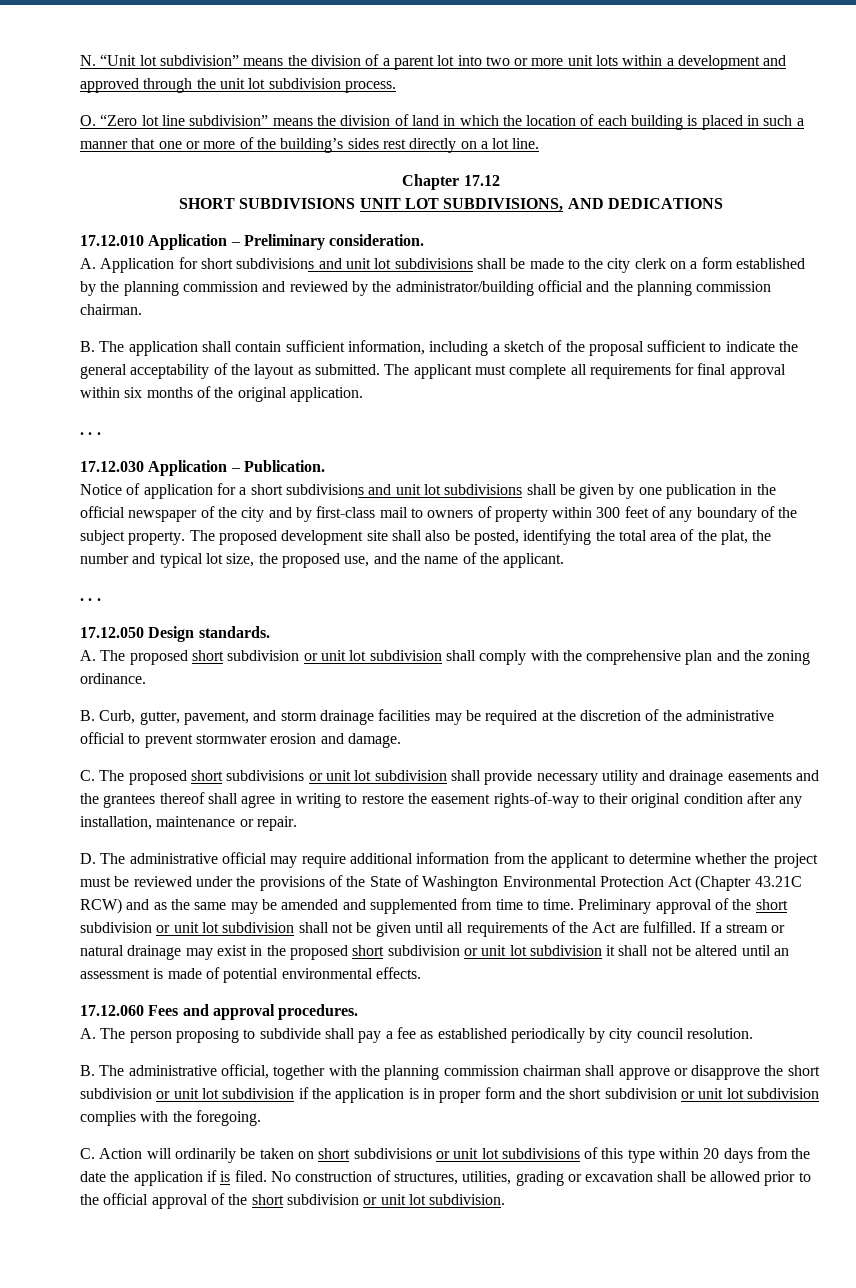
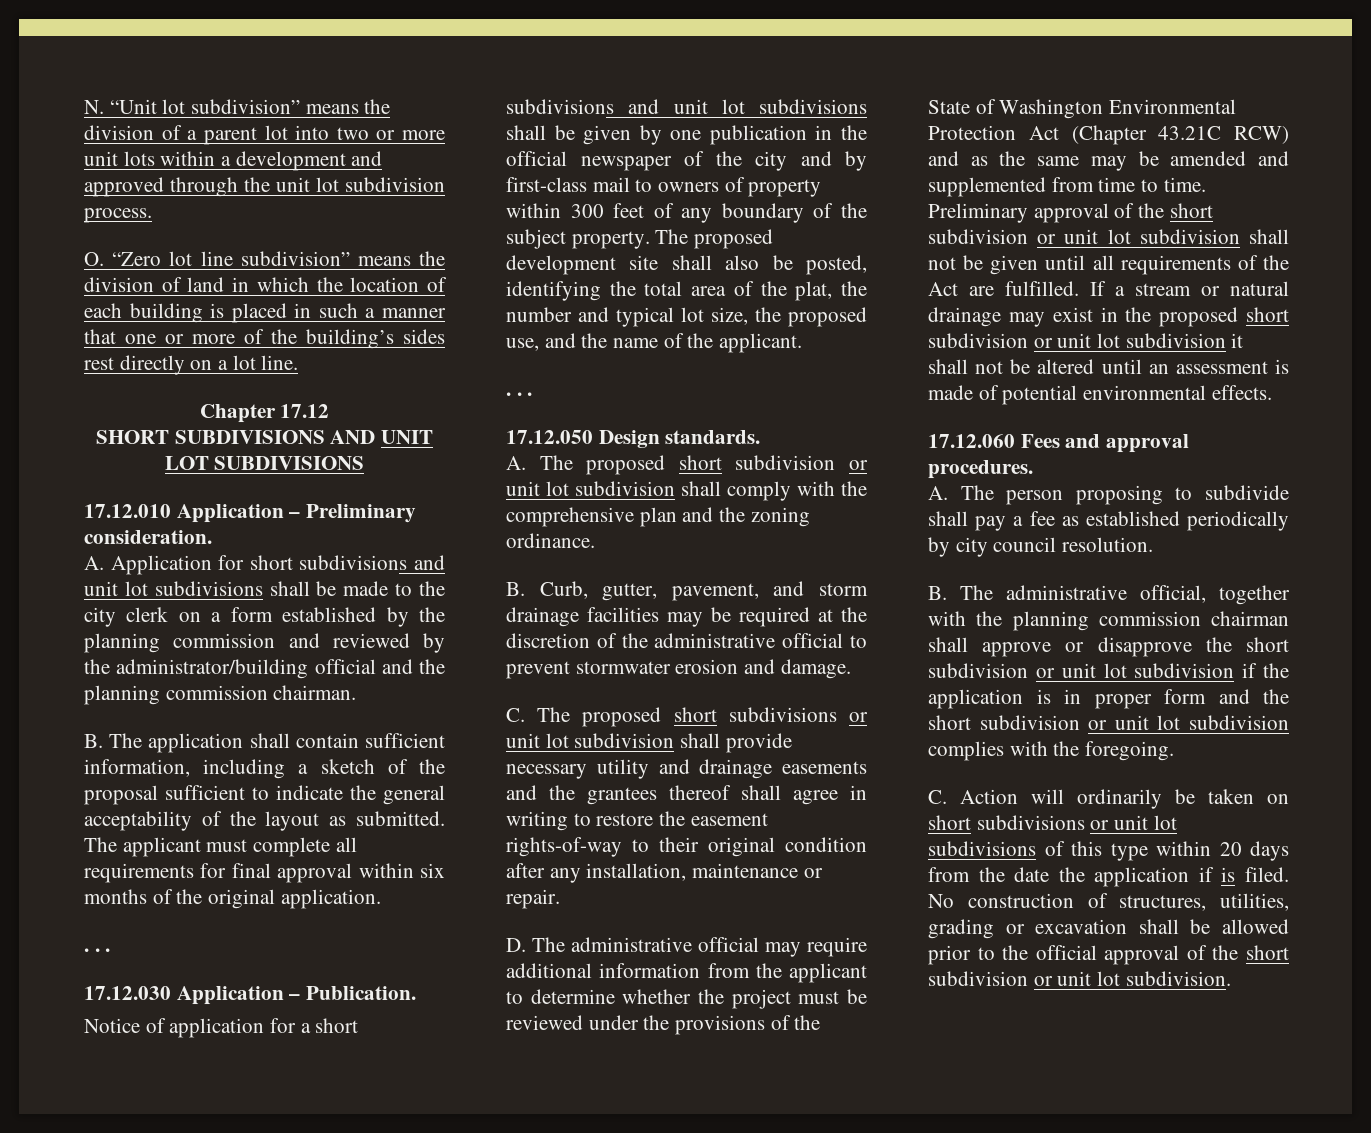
(356, 203) none -> [330,430,376,444] AND
[443,198,723,212] SUBDIVISIONS, AND DEDICATIONS -> [214,456,365,470] SUBDIVISIONS

